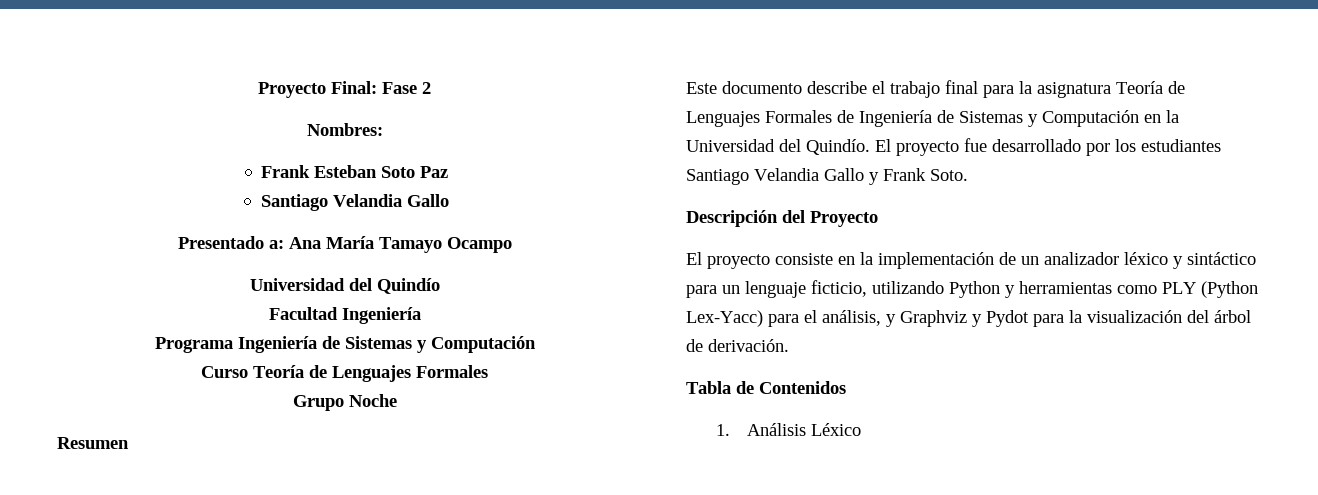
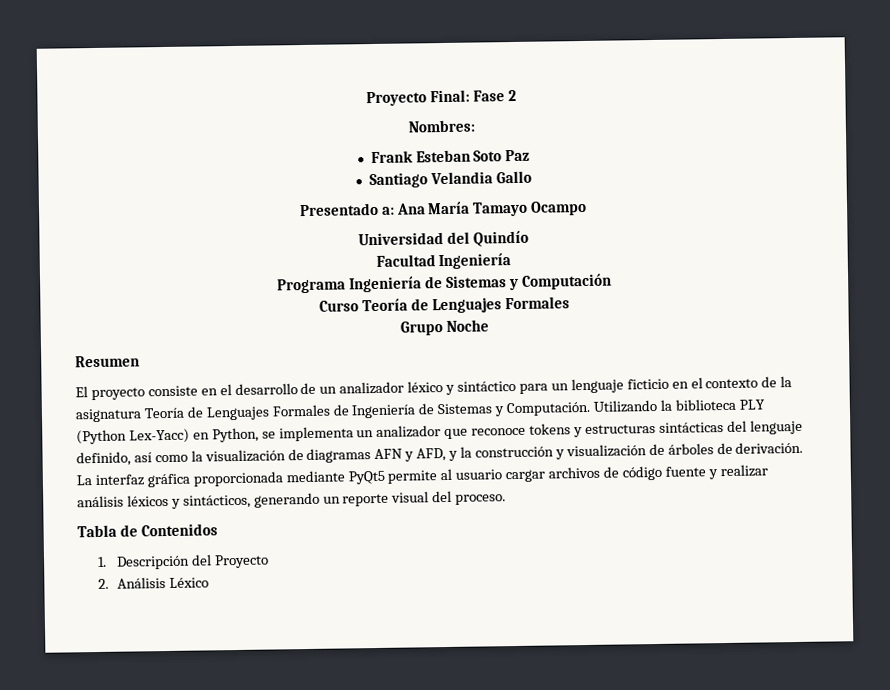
[686,80,1014,98] Este documento describe el trabajo final para -> [75,376,778,401] El proyecto consiste en el desarrollo de un analizador léxico y sintáctico para un lenguaje ficticio en el contexto de
[1042,110,1179,127] [686,138,1221,156] [686,168,968,185] [686,210,878,227] [686,252,1256,269] [686,280,1258,298] [686,310,1251,327] [686,339,789,352] Computación en la Universidad del Quindío. El proyecto fue desarrollado por los estudiantes Santiago Velandia Gallo y Frank Soto. // Descripción del Proyecto // El proyecto consiste en la implementación de un analizador léxico y sintáctico para un lenguaje ficticio, utilizando Python y herramientas como PLY (Python Lex-Yacc) para el análisis, y Graphviz y Pydot para la visualización del árbol de derivación. -> [506,398,765,417] [76,419,803,445] [76,441,804,467] [76,464,768,488] [77,490,507,509] Computación. Utilizando la biblioteca PLY (Python Lex-Yacc) en Python, se implementa un analizador que reconoce tokens y estructuras sintácticas del lenguaje definido, así como la visualización de diagramas AFN y AFD, y la construcción y visualización de árboles de derivación. La interfaz gráfica proporcionada mediante PyQt5 permite al usuario cargar archivos de código fuente y realizar análisis léxicos y sintácticos, generando un reporte visual del proceso.
(731, 430) none -> [116,554,270,570] [97,578,109,589] Descripción del Proyecto // 2.

